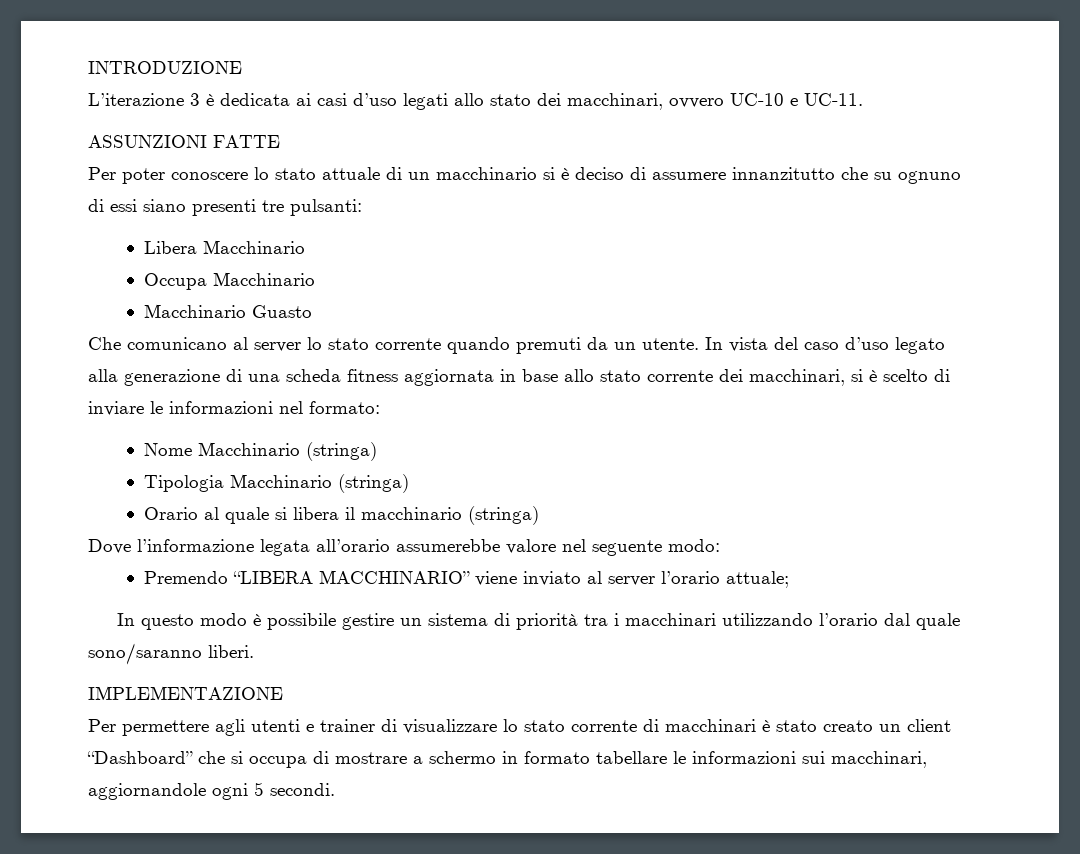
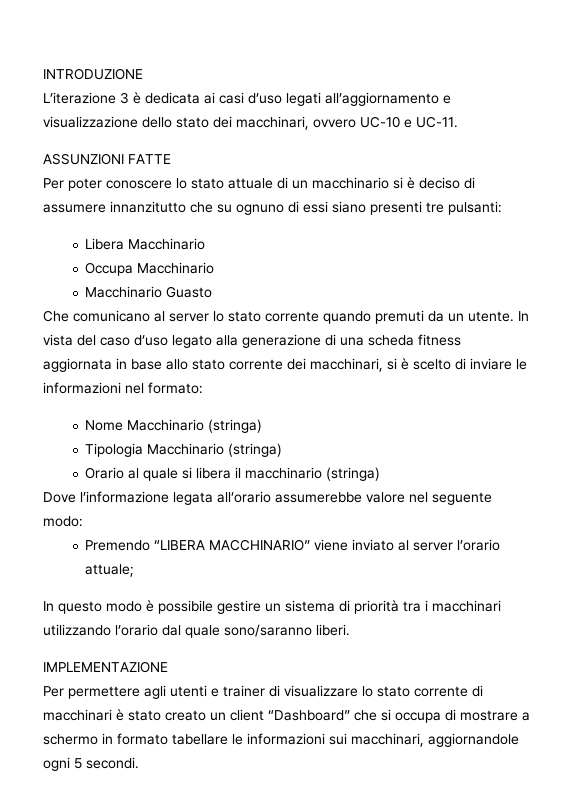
[454,93,484,106] allo -> [325,92,451,106] [43,116,172,128] all’aggiornamento e visualizzazione dello

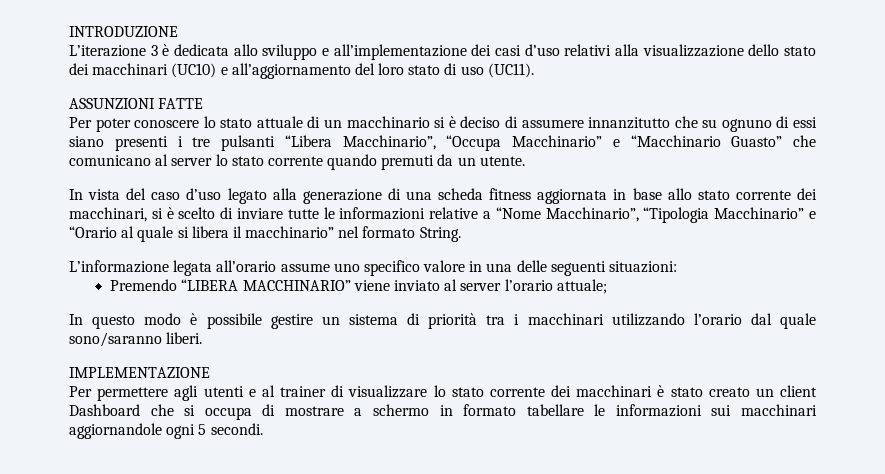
[204,92,451,106] [43,116,458,130] ai casi d’uso legati all’aggiornamento e visualizzazione dello stato dei macchinari, ovvero UC-10 e UC-11. -> [233,44,816,60] [69,63,534,79] allo sviluppo e all’implementazione dei casi d’uso relativi alla visualizzazione dello stato dei macchinari (UC10) e all’aggiornamento del loro stato di uso (UC11).
[426,201,502,215] [85,238,206,250] [85,262,215,276] [85,286,213,298] [43,310,69,322] tre pulsanti: // Libera Macchinario // Occupa Macchinario // Macchinario Guasto // Che -> [177,135,816,151] i tre pulsanti “Libera Macchinario”, “Occupa Macchinario” e “Macchinario Guasto” che
(514, 316) none -> (525, 161) //
[516,359,527,370] [43,382,203,394] [85,419,263,433] [85,443,283,457] [85,467,125,479] le informazioni nel formato: // Nome Macchinario (stringa) // Tipologia Macchinario (stringa) // Orario -> [287,207,816,223] [69,226,117,238] tutte le informazioni relative a “Nome Macchinario”, “Tipologia Macchinario” e “Orario
[245,467,381,481] [43,491,492,505] [43,516,83,527] macchinario (stringa) // Dove l’informazione legata all’orario assumerebbe valore nel seguente modo: -> [245,226,461,242] [69,260,678,276] macchinario” nel formato String. // L’informazione legata all’orario assume uno specifico valore in una delle seguenti situazioni:
(219, 692) none -> [261,385,275,397] al
[472,685,483,697] di -> [551,385,571,397] dei
[268,710,350,721] “Dashboard” -> [69,404,140,416] Dashboard
[351,733,424,747] macchinari, -> [740,404,817,416] macchinari

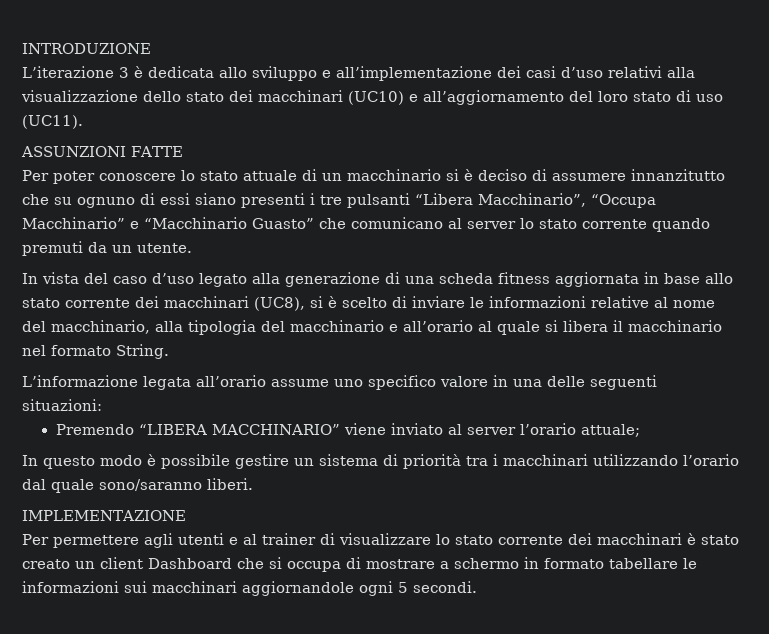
[69,207,147,222] macchinari, -> [164,296,305,311] macchinari (UC8),
[287,209,319,219] tutte -> (465, 302) none
[483,207,816,223] [69,226,117,238] a “Nome Macchinario”, “Tipologia Macchinario” e “Orario -> [654,297,715,308] [22,320,473,335] al nome del macchinario, alla tipologia del macchinario e all’orario
[245,226,335,238] macchinario” -> [628,320,722,332] macchinario

